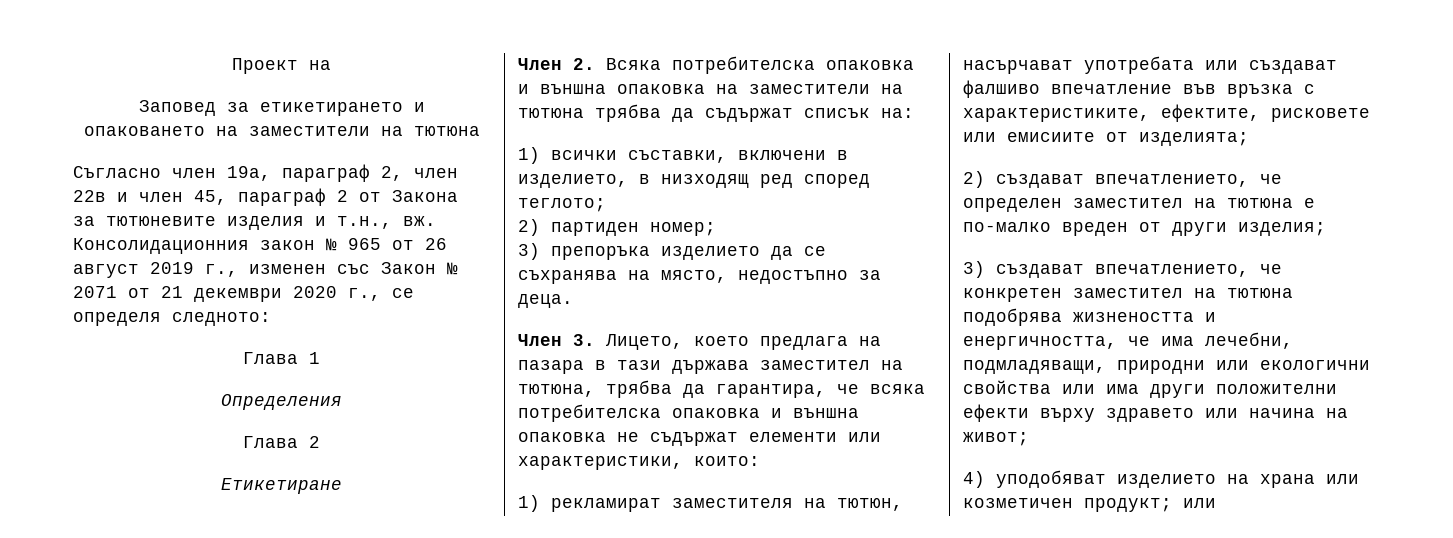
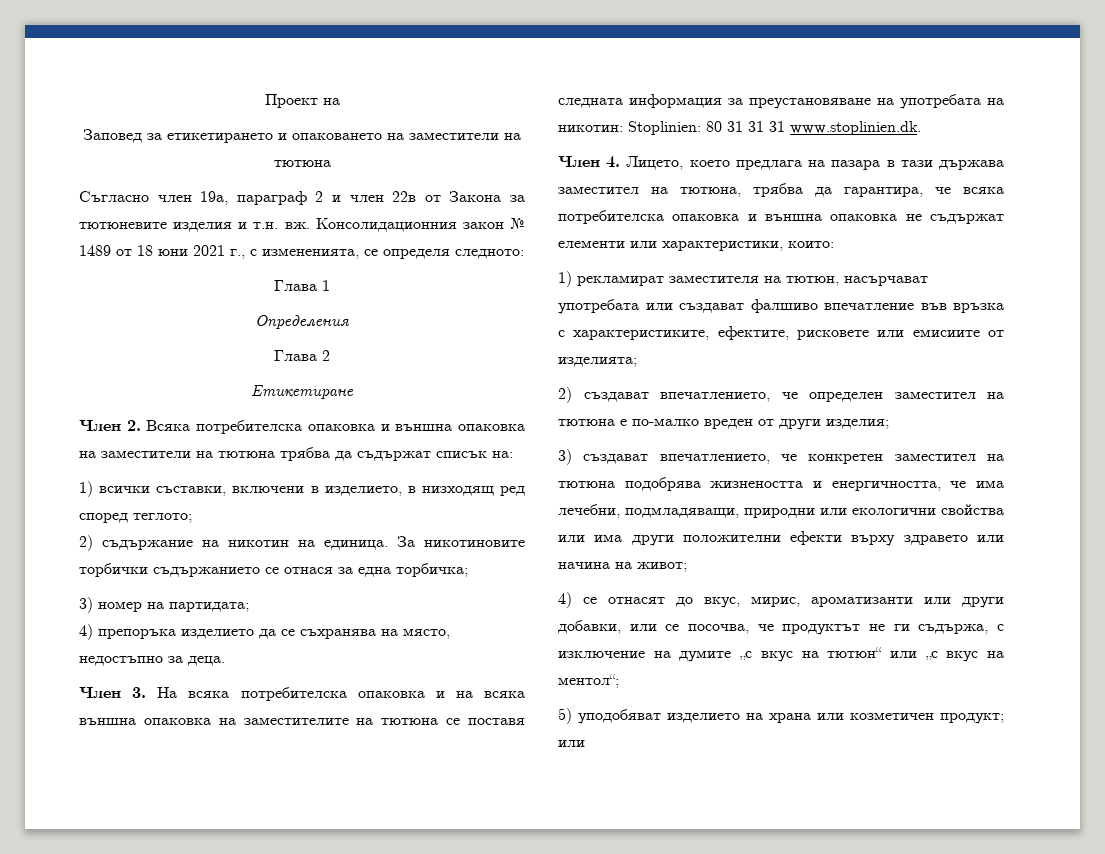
[381,166,458,181] [73,188,348,206] 2, член 22в и член 45, параграф 2 -> [315,191,417,202] 2 и член 22в
[337,216,392,229] т.н., -> [253,222,279,229] т.н.
[348,238,447,250] [73,262,458,278] [73,286,381,302] 965 от 26 август 2019 г., изменен със Закон № 2071 от 21 декември 2020 г., -> [79,245,359,259] 1489 от 18 юни 2021 г., с измененията,
[551,222,716,236] [518,243,540,260] партиден номер; // 3) -> [102,536,525,550] [79,563,468,577] [79,597,249,613] [79,624,93,640] съдържание на никотин на единица. За никотиновите торбички съдържанието се отнася за една торбичка; // 3) номер на партидата; // 4)
(595, 340) none -> [157,687,525,701] [79,717,525,725] [558,94,1004,109] [558,121,921,135] [558,155,621,168] На всяка потребителска опаковка и на всяка външна опаковка на заместителите на тютюна се поставя следната информация за преустановяване на употребата на никотин: Stoplinien: 80 31 31 31 www.stoplinien.dk. // Член 4.
(985, 479) none -> [583,596,1004,608] [558,620,1004,635] [558,647,1004,662] [558,674,619,688] [558,708,572,724] се отнасят до вкус, мирис, ароматизанти или други добавки, или се посочва, че продуктът не ги съдържа, с изключение на думите „с вкус на тютюн“ или „с вкус на ментол“; // 5)

